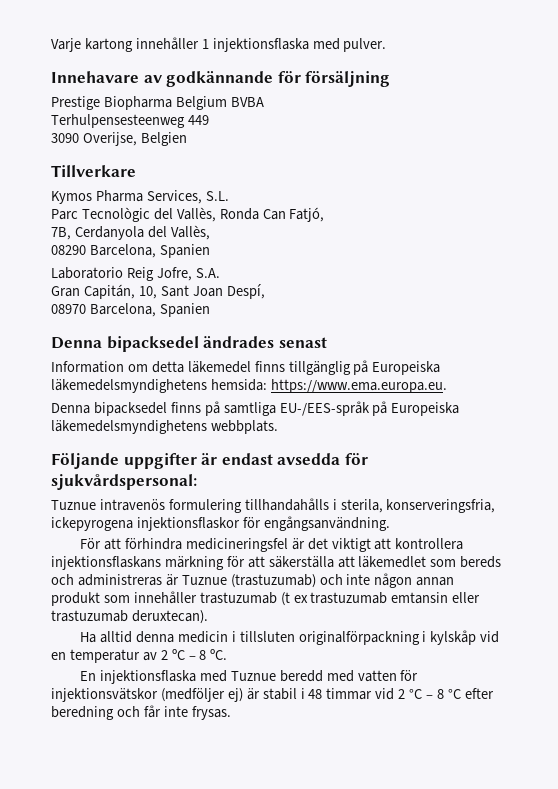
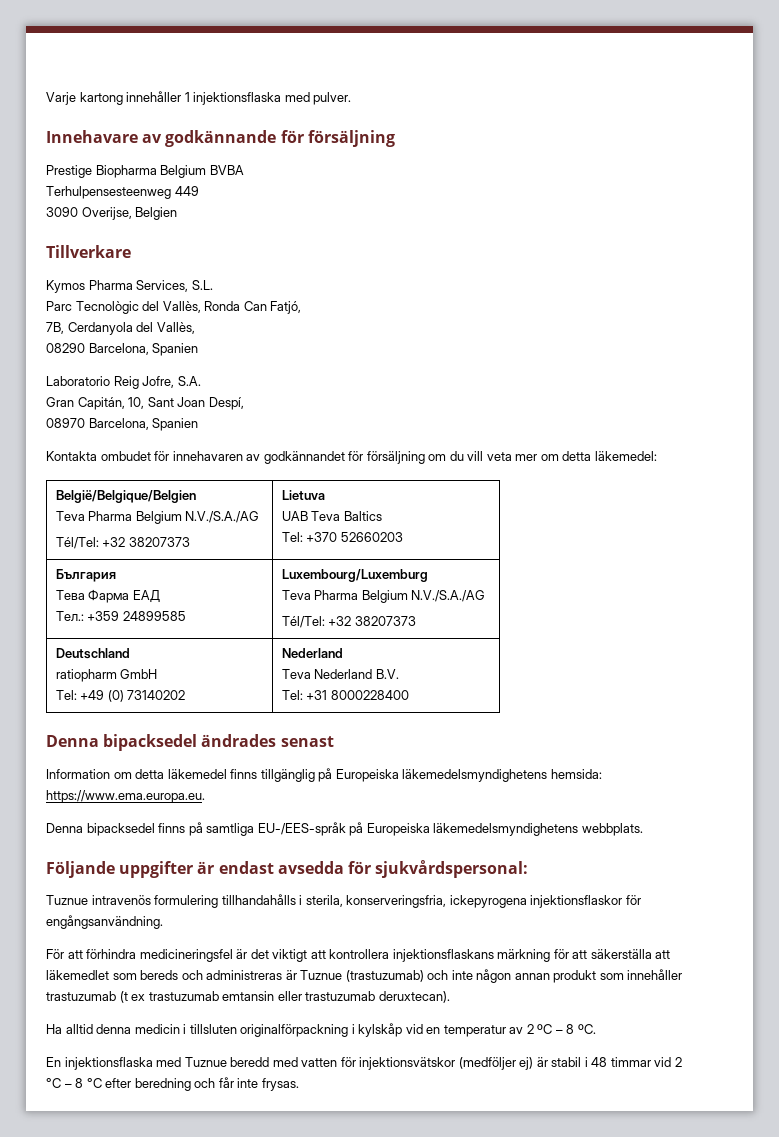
(210, 310) none -> [46,451,657,464] [55,490,196,503] [55,511,260,524] [55,537,190,549] [281,490,325,500] [281,511,382,521] [281,532,403,542] [55,569,116,582] [55,589,160,603] [55,611,186,621] [281,569,428,582] [281,590,486,603] [281,616,416,628] [55,648,130,659] [55,669,158,682] [55,690,186,702] [281,648,343,658] [281,669,399,679] [281,690,409,700] // Kontakta ombudet för innehavaren av godkännandet för försäljning om du vill veta mer om detta läkemedel: // België/Belgique/Belgien // Teva Pharma Belgium N.V./S.A./AG // Tél/Tel: +32 38207373 | Lietuva // UAB Teva Baltics // Tel: +370 52660203 // България // Тева Фарма ЕАД // Teл.: +359 24899585 | Luxembourg/Luxemburg // Teva Pharma Belgium N.V./S.A./AG // Tél/Tel: +32 38207373 // Deutschland // ratiopharm GmbH // Tel: +49 (0) 73140202 | Nederland // Teva Nederland B.V. // Tel: +31 8000228400

